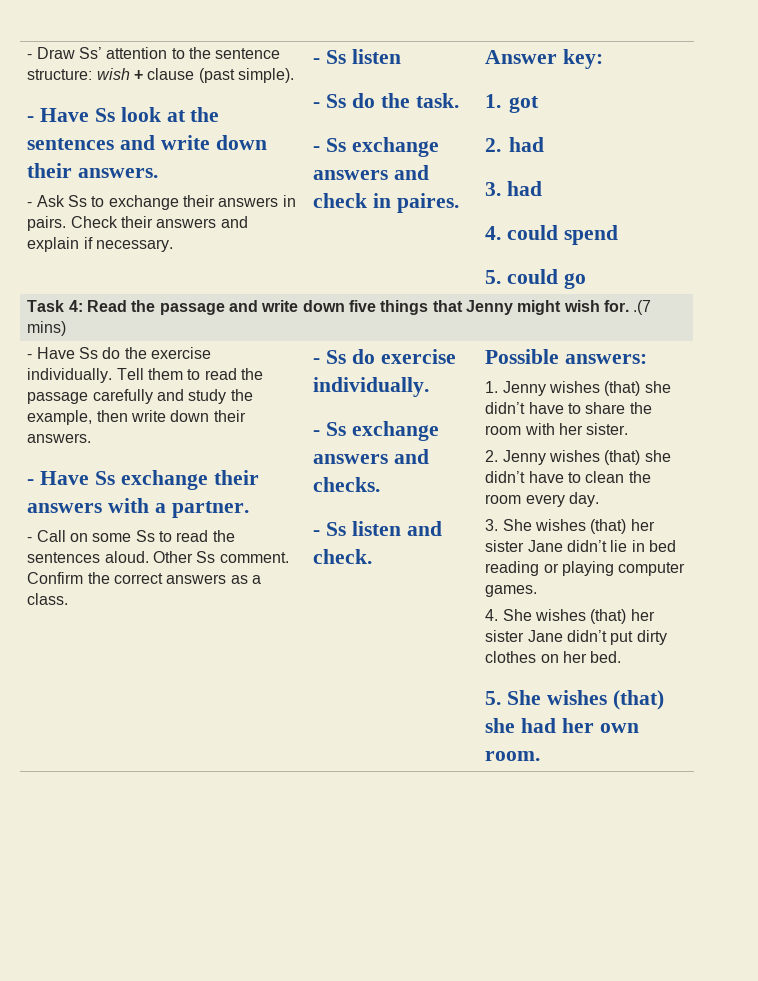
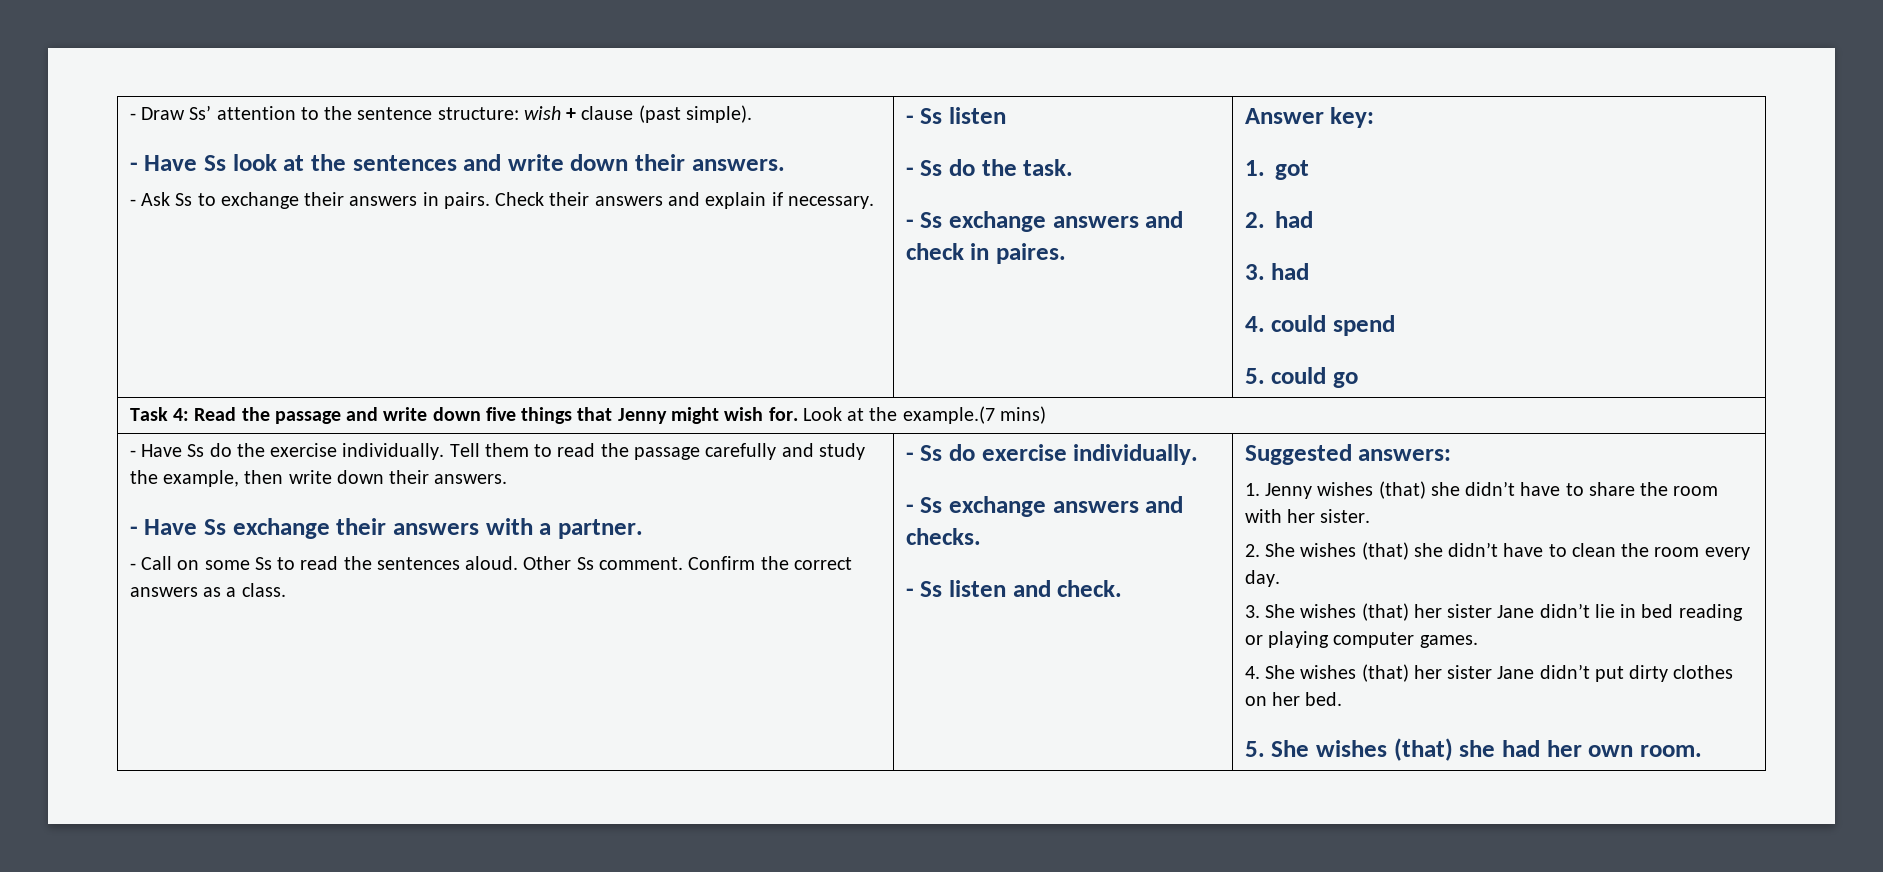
[633,300,652,315] .(7 -> [802,406,995,424] Look at the example.(7
[485,349,560,364] Possible -> [1244,444,1352,465] Suggested
[502,450,546,465] Jenny -> [1265,543,1296,557] She

